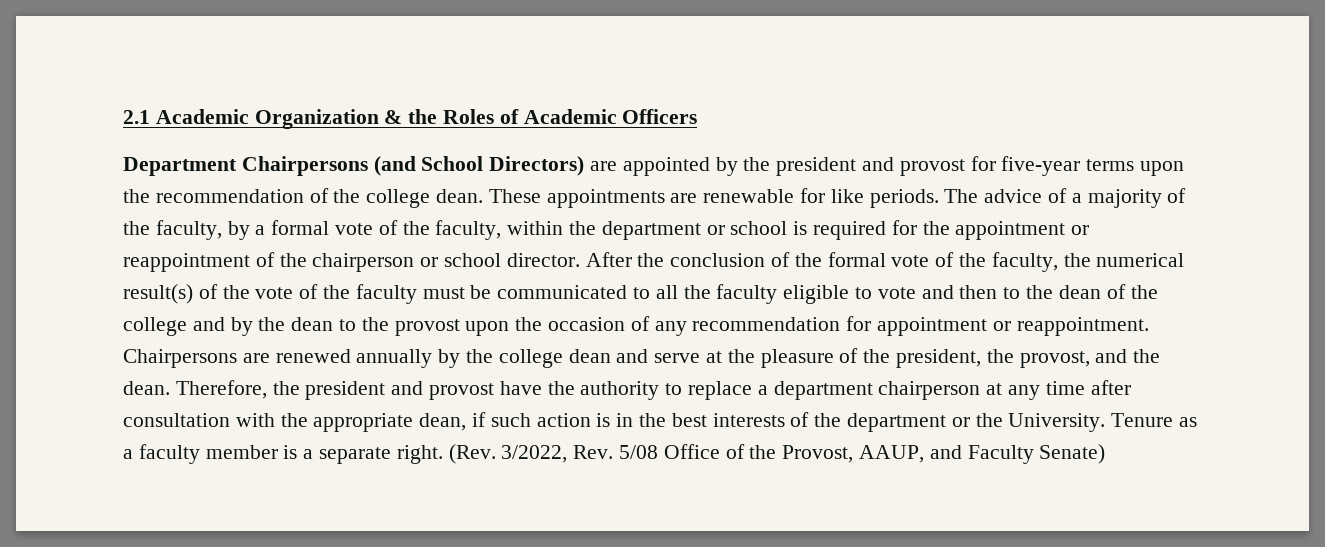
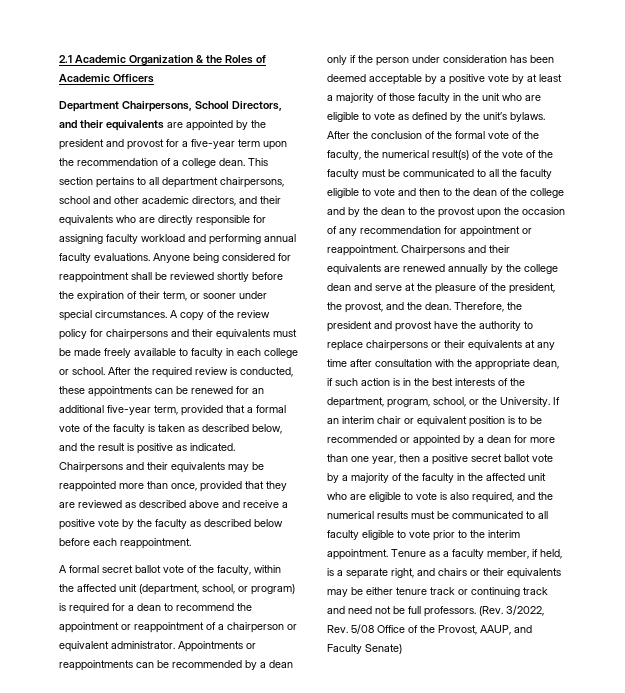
[241,156,585,176] Chairpersons (and School Directors) -> [122,101,282,112] [59,120,164,131] Chairpersons, School Directors, and their equivalents
[1001,156,1135,176] five-year terms -> [182,139,260,149] a five-year term
[333,189,361,203] the -> [173,160,179,166] a
[488,188,1187,208] [123,220,250,240] These appointments are renewable for like periods. The advice of a majority of the faculty, by -> [248,158,268,166] [59,177,284,188] [59,196,281,206] [59,215,266,226] [59,234,296,245] [59,253,291,263] [59,272,283,283] [59,291,267,302] [59,310,270,321] [59,329,297,340] [59,348,298,358] [59,367,293,378] [59,386,264,397] [59,405,245,416] This section pertains to all department chairpersons, school and other academic directors, and their equivalents who are directly responsible for assigning faculty workload and performing annual faculty evaluations. Anyone being considered for reappointment shall be reviewed shortly before the expiration of their term, or sooner under special circumstances. A copy of the review policy for chairpersons and their equivalents must be made freely available to faculty in each college or school. After the required review is conducted, these appointments can be renewed for an additional five-year term, provided that
[435,220,917,240] faculty, within the department or school is required for -> [113,424,282,434] [59,443,235,454] [59,462,264,473] [59,481,287,492] [59,500,288,508] [59,519,283,530] [59,538,191,549] [59,565,281,575] [59,584,295,595] [59,603,234,614] faculty is taken as described below, and the result is positive as indicated. Chairpersons and their equivalents may be reappointed more than once, provided that they are reviewed as described above and receive a positive vote by the faculty as described below before each reappointment. // A formal secret ballot vote of the faculty, within the affected unit (department, school, or program) is required for a dean to recommend
[279,253,307,267] the -> [218,624,224,630] a
[444,253,580,267] school director. -> [59,641,256,652] [59,660,293,671] [327,55,554,66] [327,74,562,85] [327,93,541,103] [327,112,545,122] equivalent administrator. Appointments or reappointments can be recommended by a dean only if the person under consideration has been deemed acceptable by a positive vote by at least a majority of those faculty in the unit who are eligible to vote as defined by the unit’s bylaws.
(237, 358) none -> [468,245,510,253] [327,264,381,275] and their equivalents
[757,381,981,400] a department chairperson -> [366,340,522,351] chairpersons or their equivalents
[847,413,1198,432] [123,444,443,464] department or the University. Tenure as a faculty member is a separate right. -> [327,397,560,408] [327,416,542,427] [327,435,555,446] [327,454,553,465] [327,473,546,483] [327,492,553,503] [327,511,548,519] [327,530,520,541] [327,549,562,560] [327,568,561,579] [327,587,548,597] [327,606,476,617] department, program, school, or the University. If an interim chair or equivalent position is to be recommended or appointed by a dean for more than one year, then a positive secret ballot vote by a majority of the faculty in the affected unit who are eligible to vote is also required, and the numerical results must be communicated to all faculty eligible to vote prior to the interim appointment. Tenure as a faculty member, if held, is a separate right, and chairs or their equivalents may be either tenure track or continuing track and need not be full professors.

